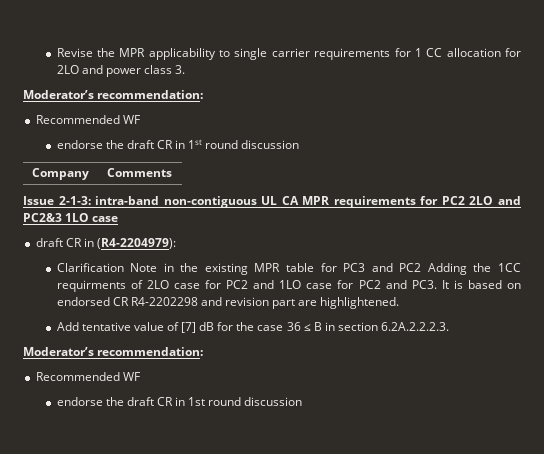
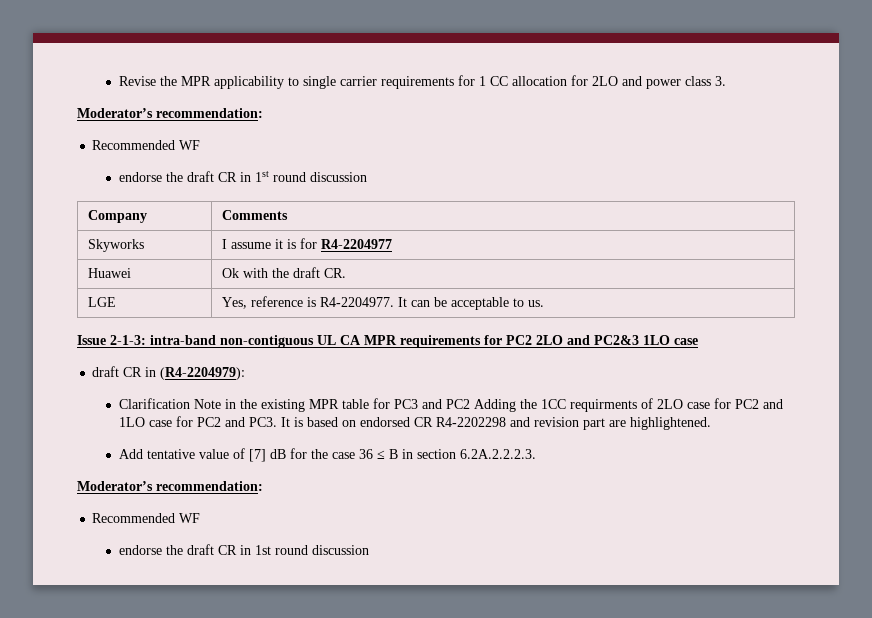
(172, 172) none -> [87,239,144,252] [221,238,392,249] [87,268,131,278] [221,267,346,278] [87,297,116,307] [221,296,544,310] // Skyworks | I assume it is for R4-2204977 // Huawei | Ok with the draft CR. // LGE | Yes, reference is R4-2204977. It can be acceptable to us.

